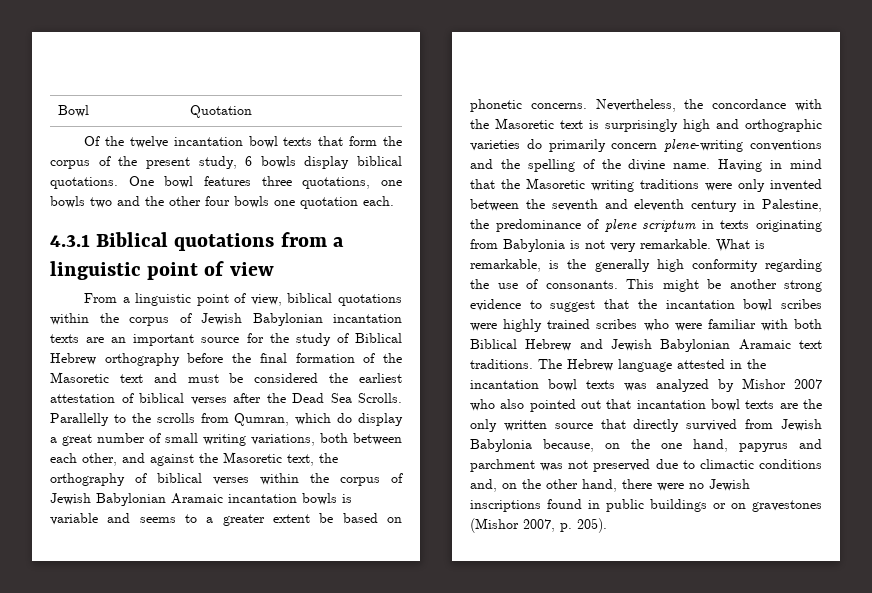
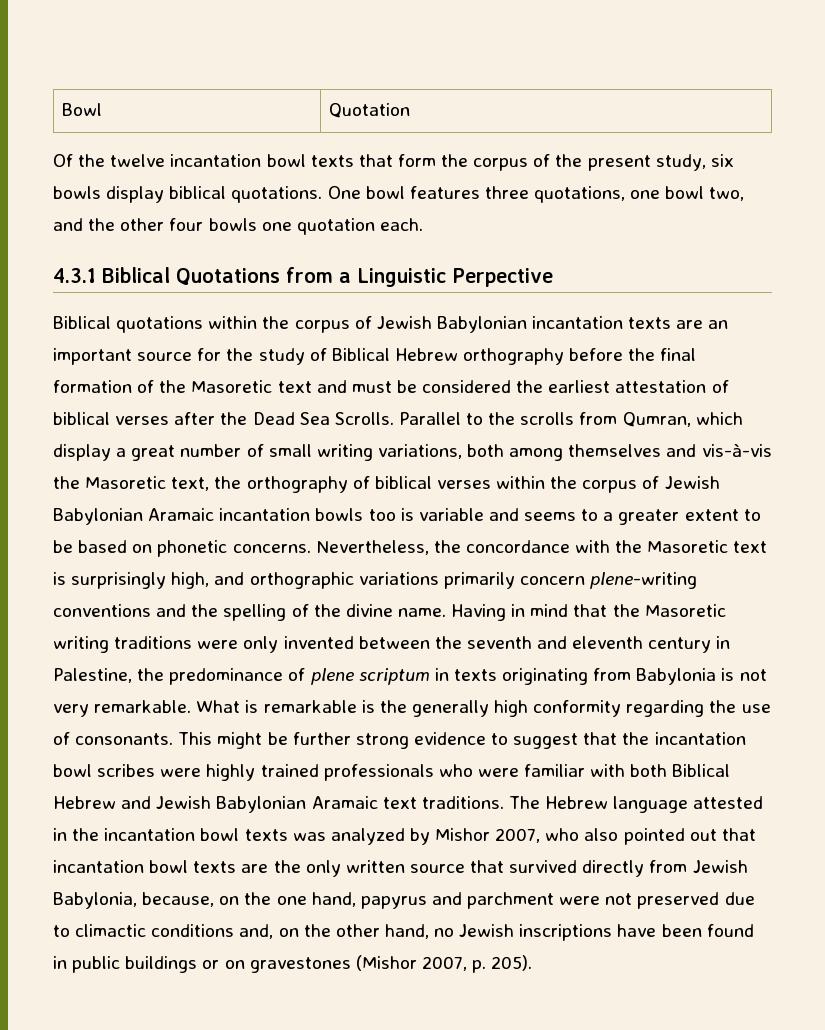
[245,156,253,166] 6 -> [710,154,734,167] six
[50,196,112,208] bowls two -> [665,186,745,201] bowl two,
[174,233,275,251] quotations -> [176,268,280,286] Quotations
[50,261,274,280] [84,293,333,306] linguistic point of view // From a linguistic point of view, biblical -> [357,268,553,287] [53,316,111,329] Linguistic Perpective // Biblical
[50,413,109,426] Parallelly -> [398,412,461,425] Parallel
[337,413,353,423] do -> (743, 418) none
[353,433,402,445] [50,453,194,466] between each other, and against -> [509,443,772,461] among themselves and vis-à-vis
(337, 499) none -> [368,509,396,521] too
(310, 518) none -> [743,509,761,521] to
[683,119,710,132] high -> [171,572,210,589] high,
[470,139,542,151] varieties do -> [358,572,439,585] variations
[470,259,541,272] remarkable, -> [263,700,357,713] remarkable
[729,279,777,289] another -> [292,732,351,745] further
[596,319,638,329] scribes -> [323,764,434,781] professionals
[794,379,822,389] 2007 -> [495,828,541,843] 2007,
[633,419,738,432] directly survived -> [509,860,645,877] survived directly
[470,439,532,452] Babylonia -> [53,892,137,909] Babylonia,
[540,463,564,471] was -> [559,896,601,905] were
[622,479,684,491] there were -> (429, 931) none
(541, 506) none -> [617,924,702,937] have been

